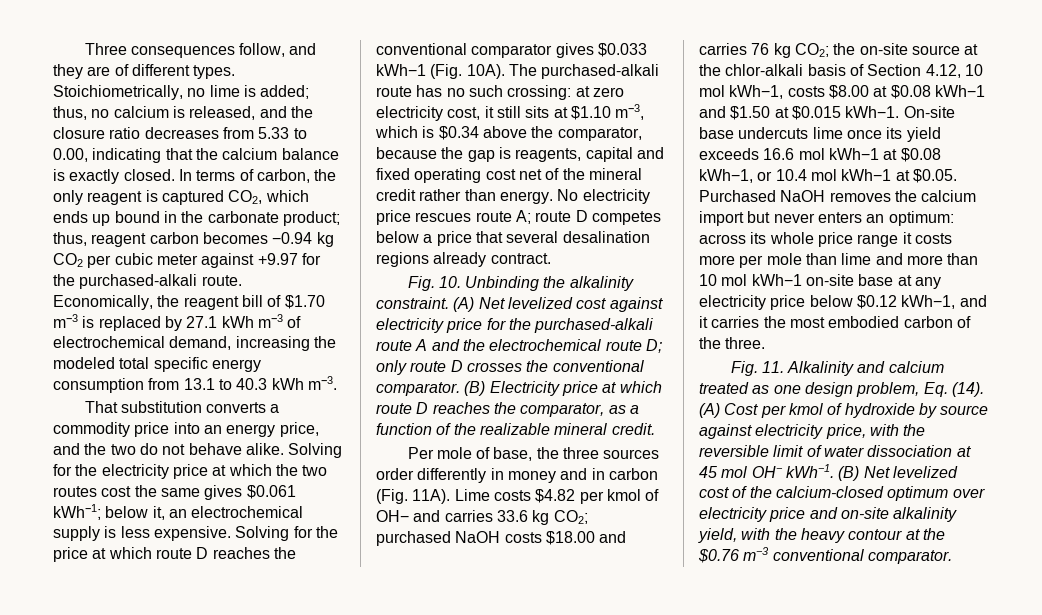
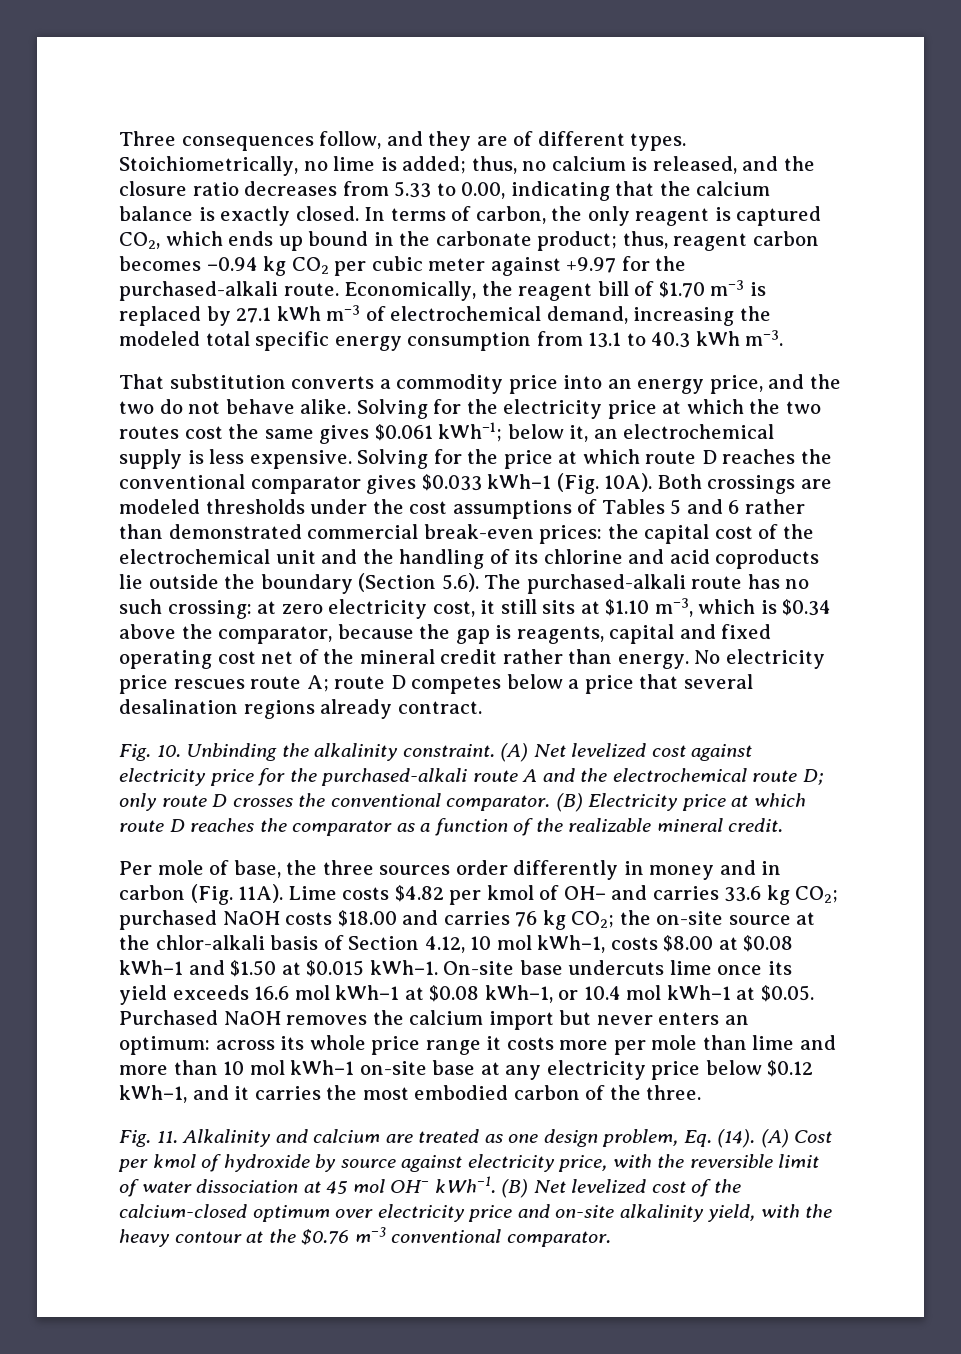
(505, 71) none -> [657,474,832,494] [119,499,805,519] [119,524,814,544] [119,549,820,569] [119,573,479,594] Both crossings are modeled thresholds under the cost assumptions of Tables 5 and 6 rather than demonstrated commercial break-even prices: the capital cost of the electrochemical unit and the handling of its chlorine and acid coproducts lie outside the boundary (Section 5.6).
[520,403,605,417] comparator, -> [292,820,393,836] comparator
(944, 367) none -> [385,1134,413,1143] are

